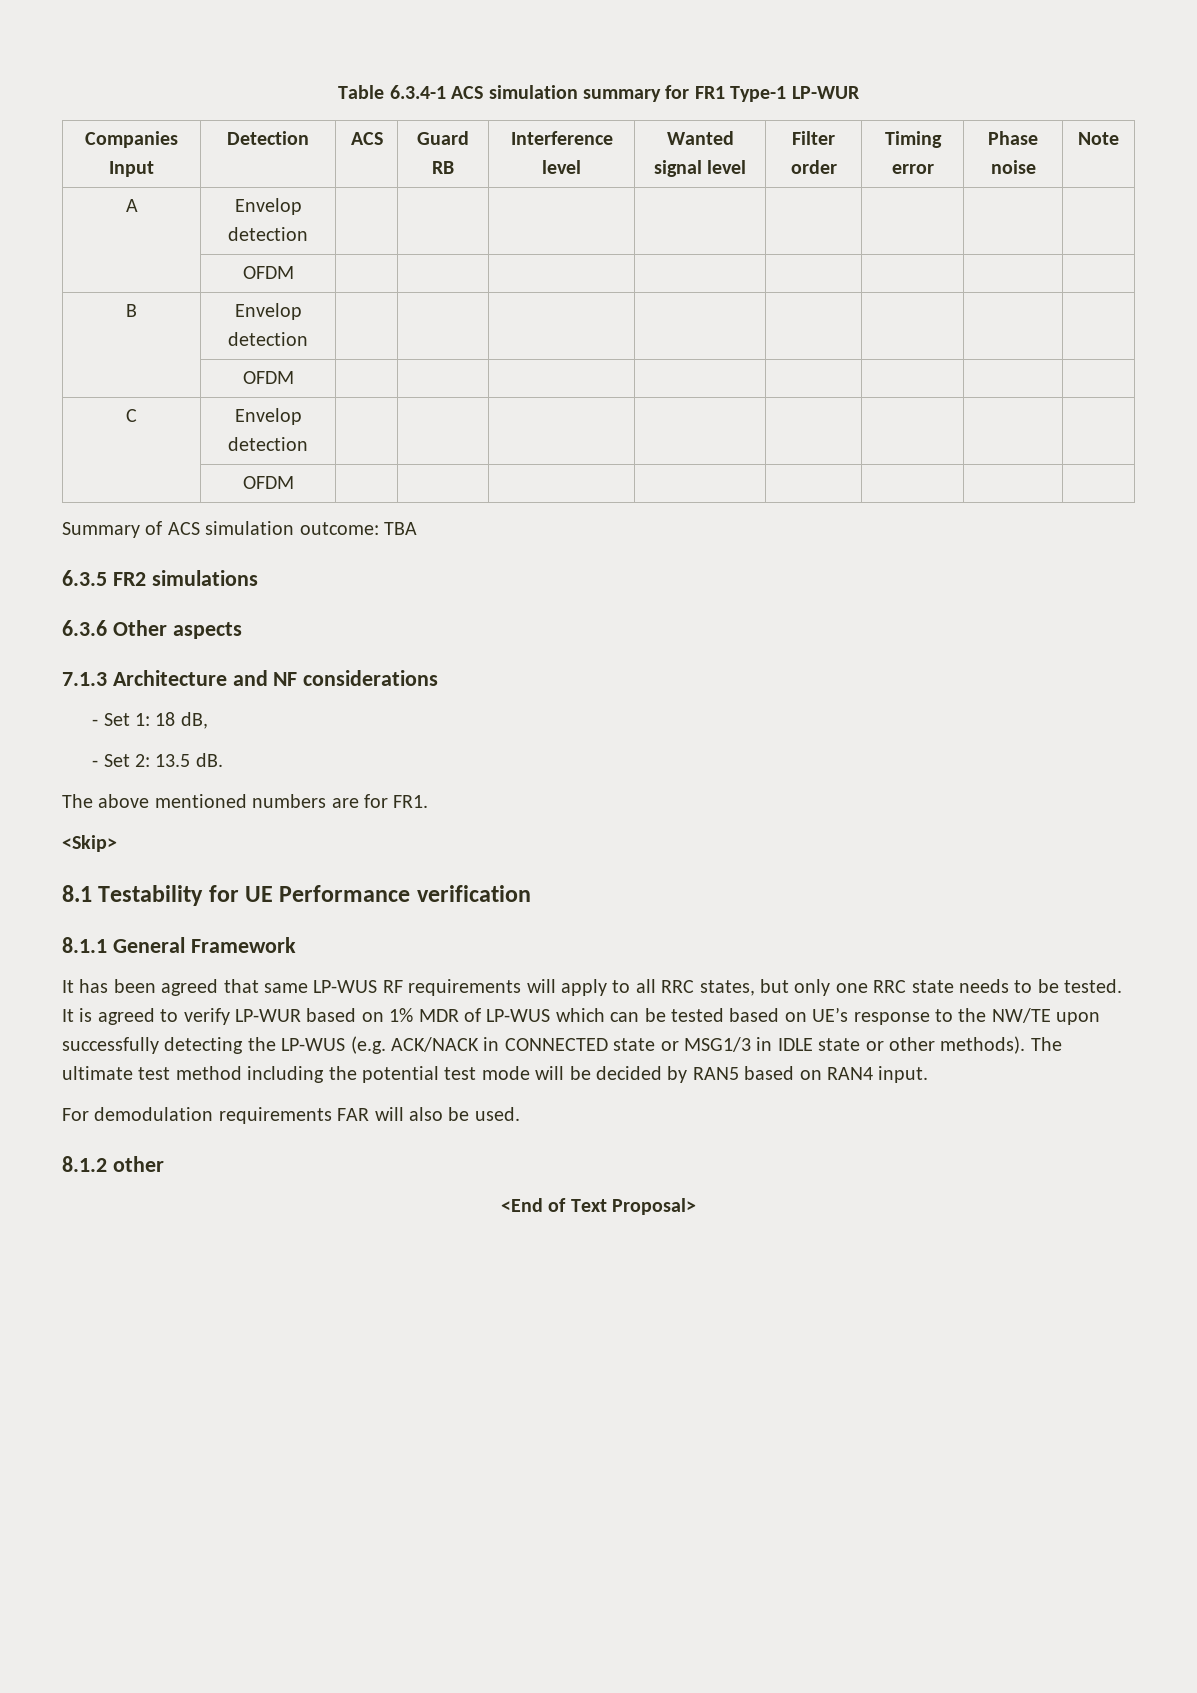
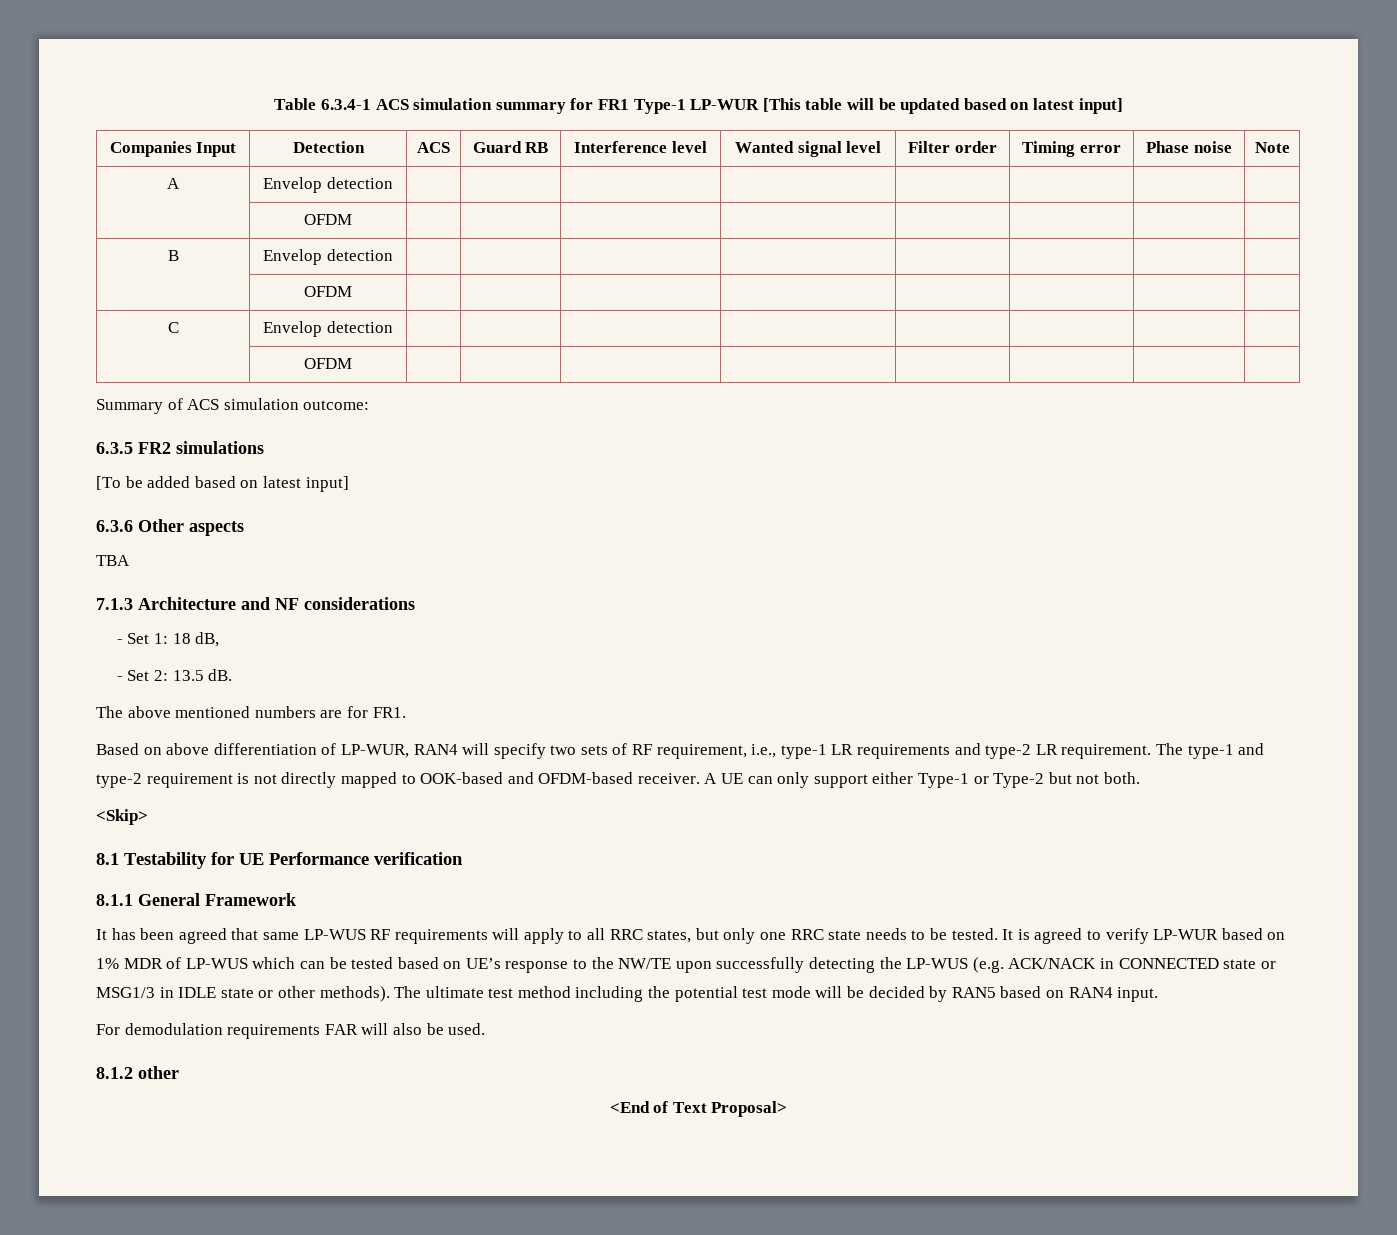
(860, 92) none -> [762,98,1123,114] [This table will be updated based on latest input]
[384,522,417,535] TBA -> (370, 405) none
(258, 578) none -> [96,476,349,492] // [To be added based on latest input]
(242, 630) none -> [96,555,130,566] // TBA
(429, 801) none -> [96,743,1265,759] [96,772,1140,788] // Based on above differentiation of LP-WUR, RAN4 will specify two sets of RF requirement, i.e., type-1 LR requirements and type-2 LR requirement. The type-1 and type-2 requirement is not directly mapped to OOK-based and OFDM-based receiver. A UE can only support either Type-1 or Type-2 but not both.

